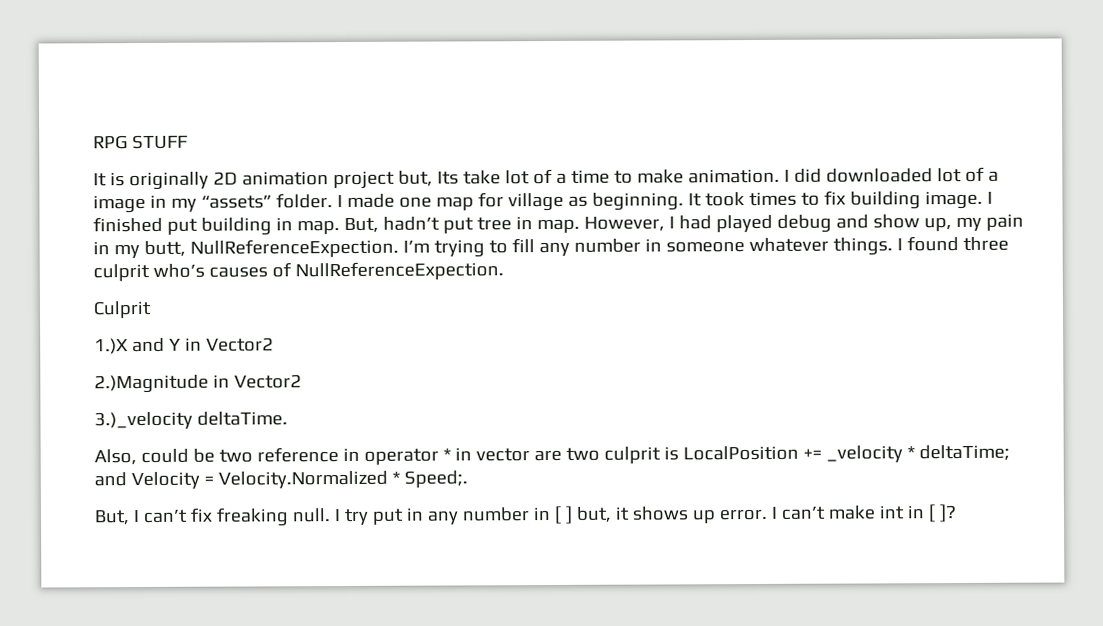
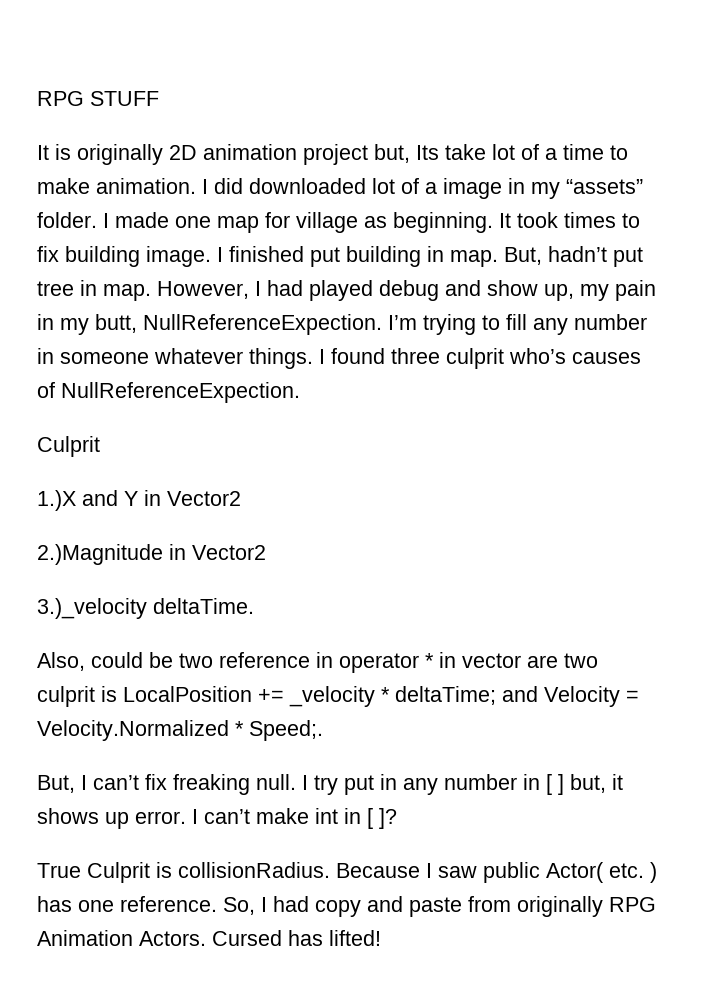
(957, 513) none -> [37,862,657,883] [37,896,656,917] [37,930,381,946] // True Culprit is collisionRadius. Because I saw public Actor( etc. ) has one reference. So, I had copy and paste from originally RPG Animation Actors. Cursed has lifted!

